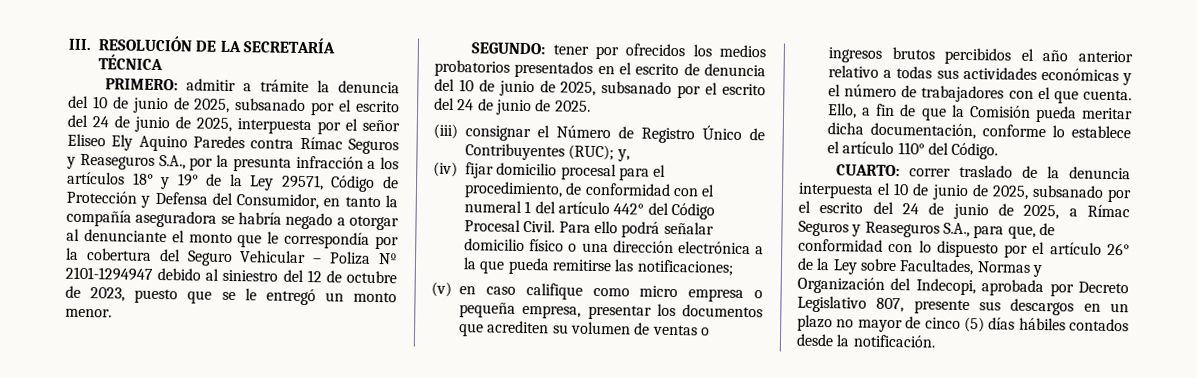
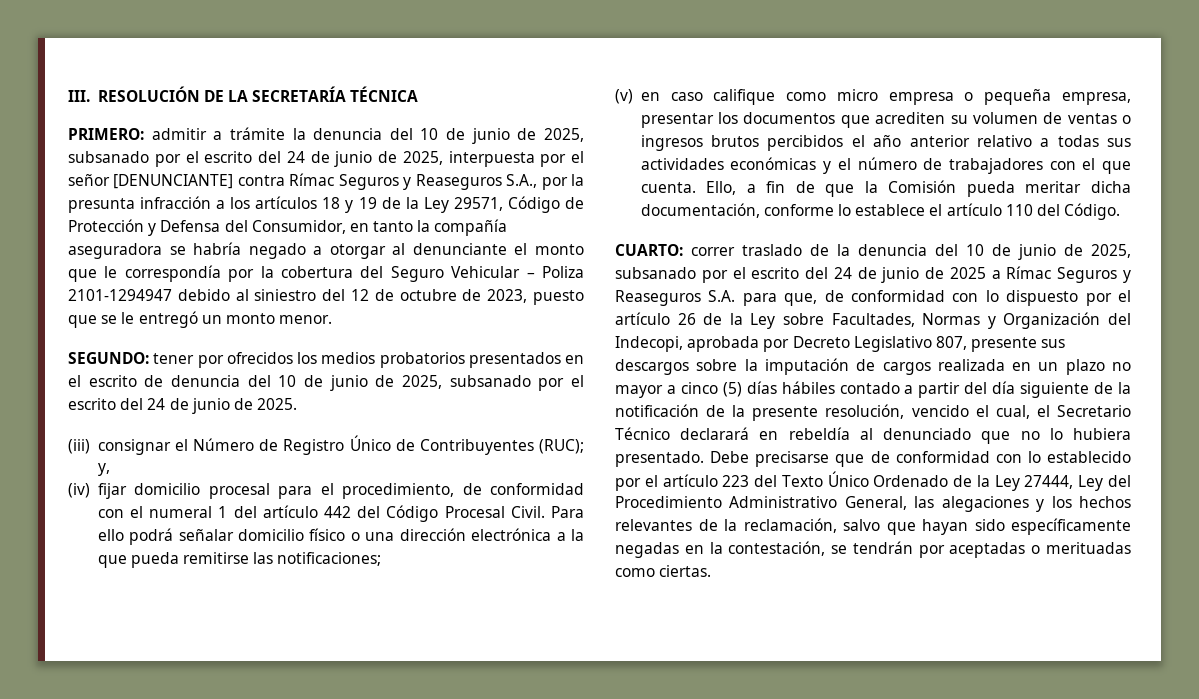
[67,133,245,152] Eliseo Ely Aquino Paredes -> [113,174,234,189] [DENUNCIANTE]
[132,172,199,190] 18° y 19° -> [322,197,377,213] 18 y 19
[378,253,398,265] Nº -> (584, 272) none
[613,203,645,215] 442° -> [323,506,351,518] 442
[897,142,925,155] 110° -> [1005,204,1033,216] 110
[798,182,892,199] interpuesta el -> [935,244,958,256] del
[1023,204,1060,220] 2025, -> [949,267,986,279] 2025
[942,222,970,238] S.A., -> [708,290,736,302] S.A.
[1107,242,1130,256] 26° -> [677,313,696,325] 26
(1075, 307) none -> [696,358,1005,375] sobre la imputación de cargos realizada
[905,316,922,329] de -> [666,385,676,394] a
[1069,318,1129,332] [796,333,936,348] contados desde la notificación. -> [839,381,1131,398] [615,404,1131,421] [615,427,1131,444] [615,451,1131,467] [615,471,1131,491] [615,496,1131,512] [615,518,1131,535] [615,541,1131,558] [615,565,712,577] contado a partir del día siguiente de la notificación de la presente resolución, vencido el cual, el Secretario Técnico declarará en rebeldía al denunciado que no lo hubiera presentado. Debe precisarse que de conformidad con lo establecido por el artículo 223 del Texto Único Ordenado de la Ley 27444, Ley del Procedimiento Administrativo General, las alegaciones y los hechos relevantes de la reclamación, salvo que hayan sido específicamente negadas en la contestación, se tendrán por aceptadas o merituadas como ciertas.

